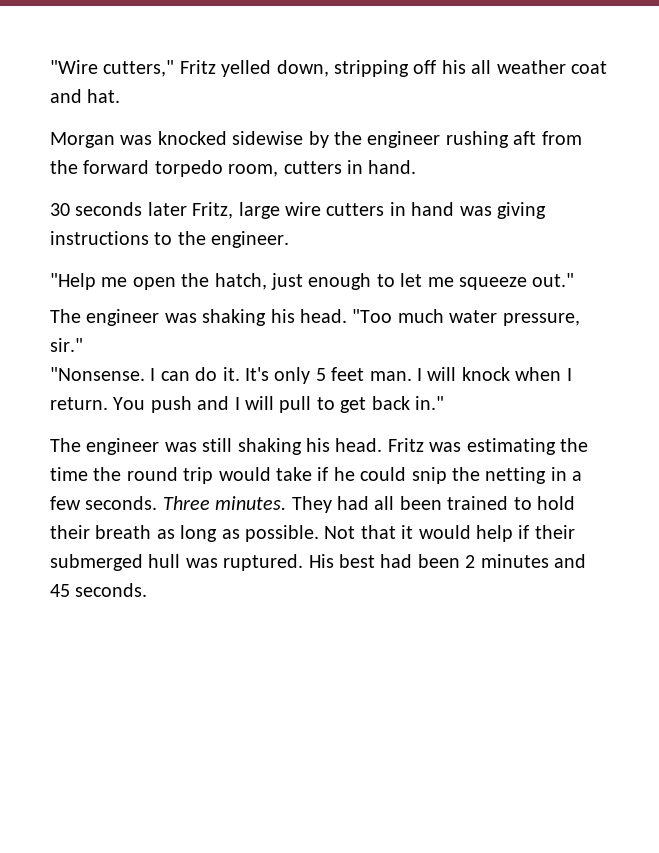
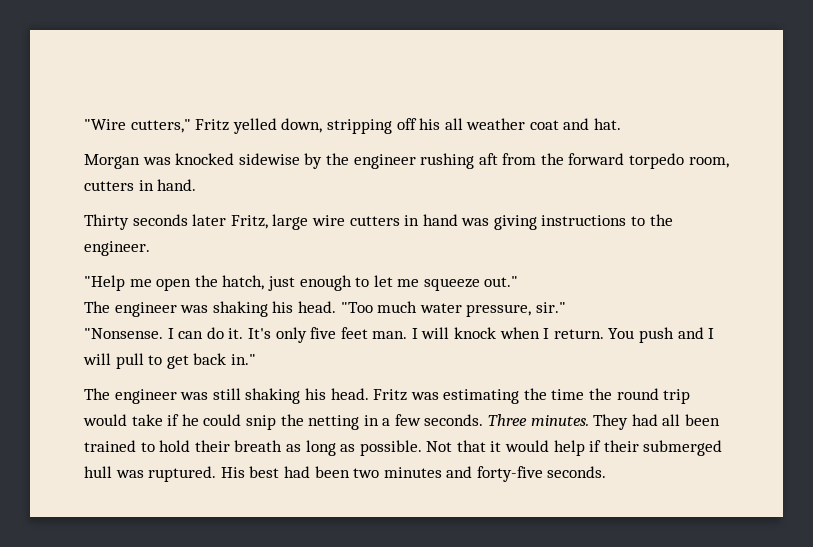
[50,203,70,216] 30 -> [84,214,129,230] Thirty
[315,368,326,381] 5 -> [310,327,337,339] five
[465,555,476,568] 2 -> [353,468,380,478] two
[50,584,70,597] 45 -> [476,466,543,482] forty-five

